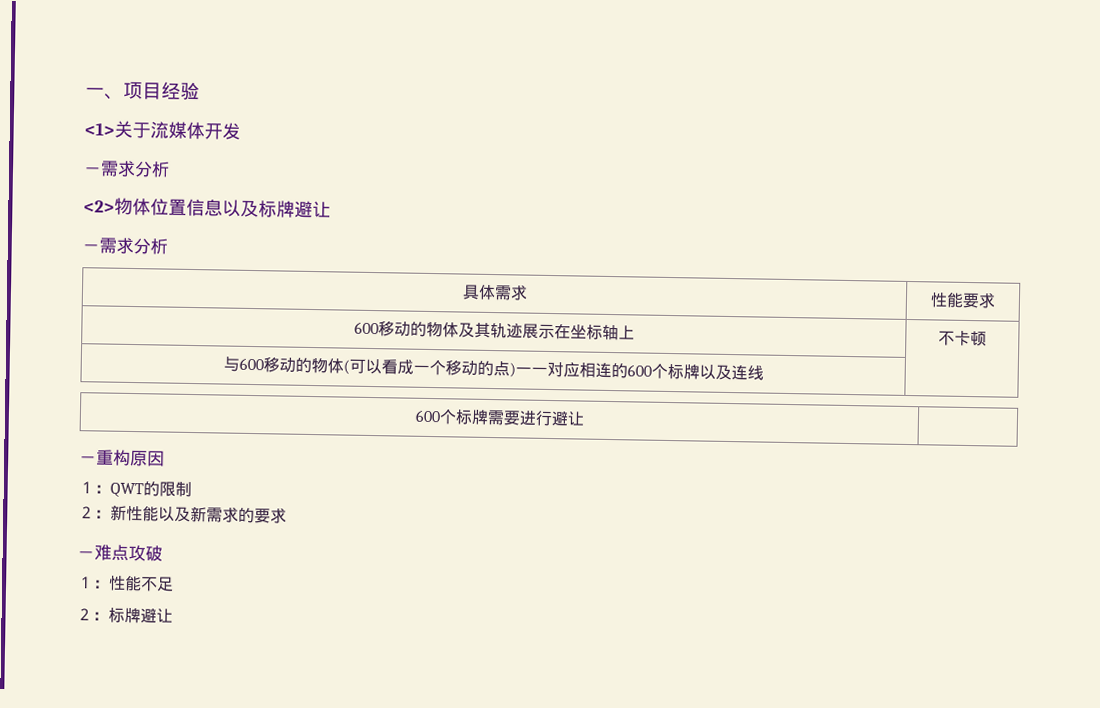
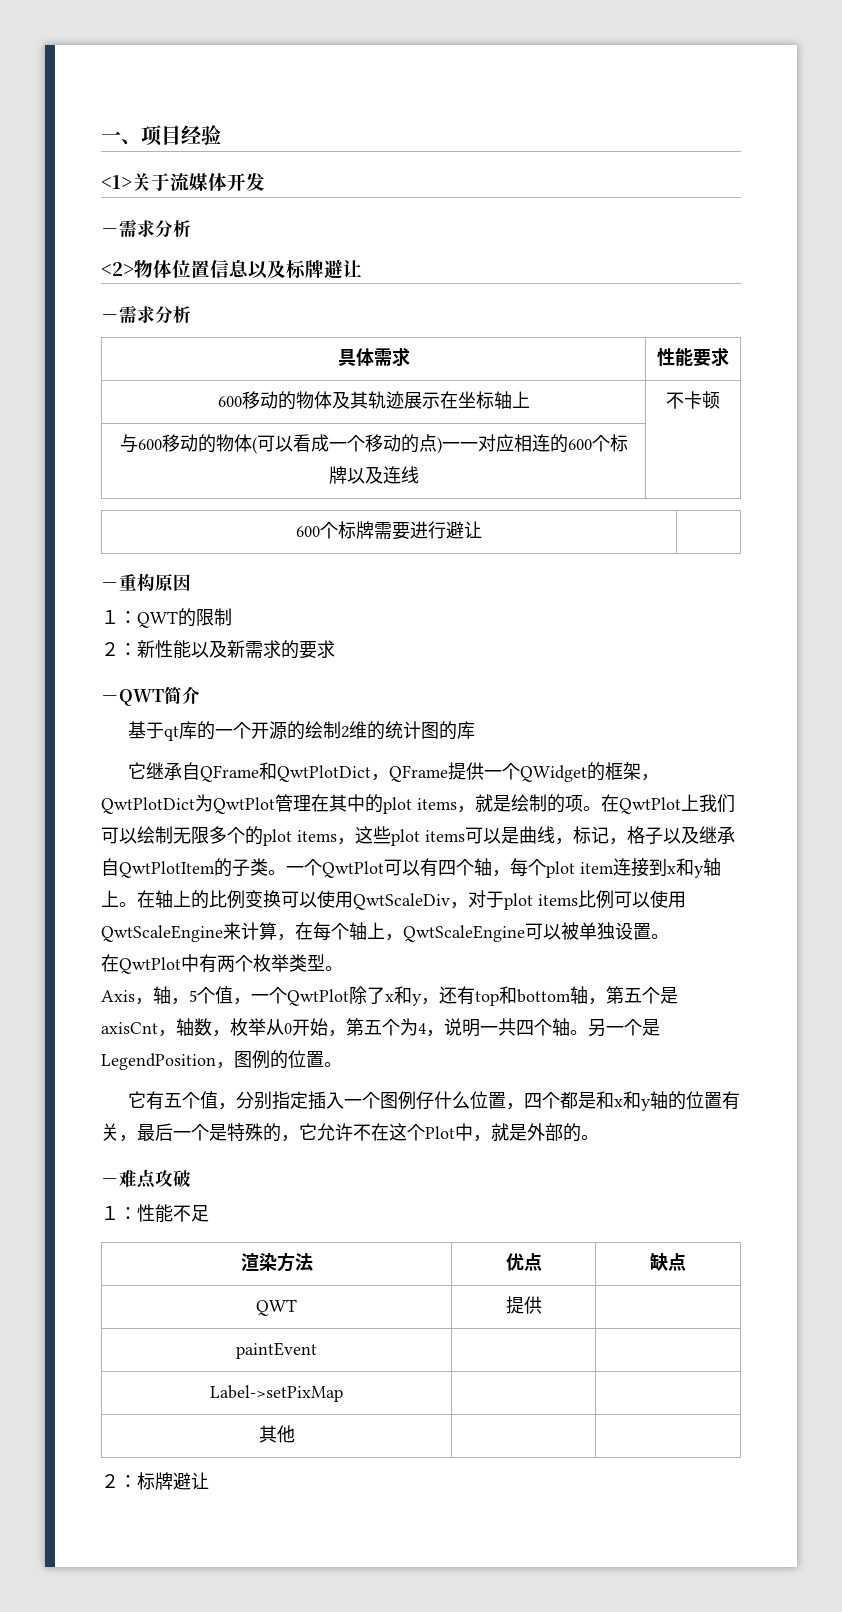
(287, 515) none -> [101,686,200,706] [128,721,476,741] [128,762,660,782] [101,794,735,814] [101,826,735,846] [101,858,721,878] [101,890,686,910] [101,922,669,942] [101,954,343,974] [101,986,678,1006] [101,1018,660,1037] [101,1050,342,1070] [128,1091,741,1111] [101,1123,599,1142] // －QWT简介 // 基于qt库的一个开源的绘制2维的统计图的库 // 它继承自QFrame和QwtPlotDict，QFrame提供一个QWidget的框架，QwtPlotDict为QwtPlot管理在其中的plot items，就是绘制的项。在QwtPlot上我们可以绘制无限多个的plot items，这些plot items可以是曲线，标记，格子以及继承自QwtPlotItem的子类。一个QwtPlot可以有四个轴，每个plot item连接到x和y轴上。在轴上的比例变换可以使用QwtScaleDiv，对于plot items比例可以使用QwtScaleEngine来计算，在每个轴上，QwtScaleEngine可以被单独设置。 // 在QwtPlot中有两个枚举类型。 // Axis，轴，5个值，一个QwtPlot除了x和y，还有top和bottom轴，第五个是axisCnt，轴数，枚举从0开始，第五个为4，说明一共四个轴。另一个是LegendPosition，图例的位置。 // 它有五个值，分别指定插入一个图例仔什么位置，四个都是和x和y轴的位置有关，最后一个是特殊的，它允许不在这个Plot中，就是外部的。
(174, 584) none -> [240,1252,313,1272] [505,1253,542,1271] [650,1253,686,1271] [256,1299,297,1316] [505,1296,542,1314] [236,1342,317,1359] [210,1385,343,1402] [258,1425,295,1443] // 渲染方法 | 优点 | 缺点 // QWT | 提供 | // paintEvent | | // Label->setPixMap | | // 其他 | |

